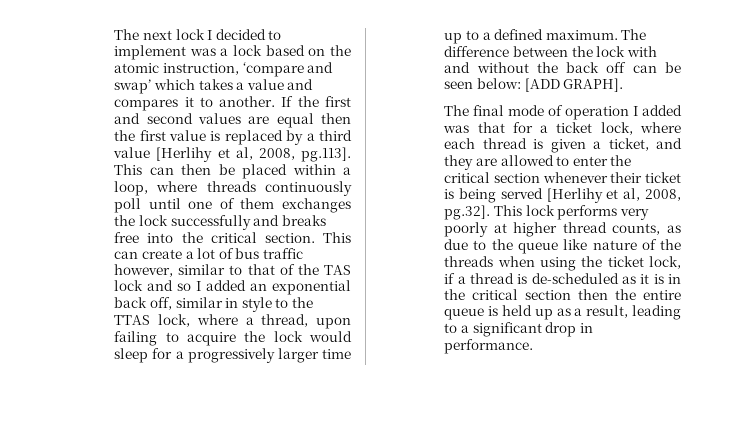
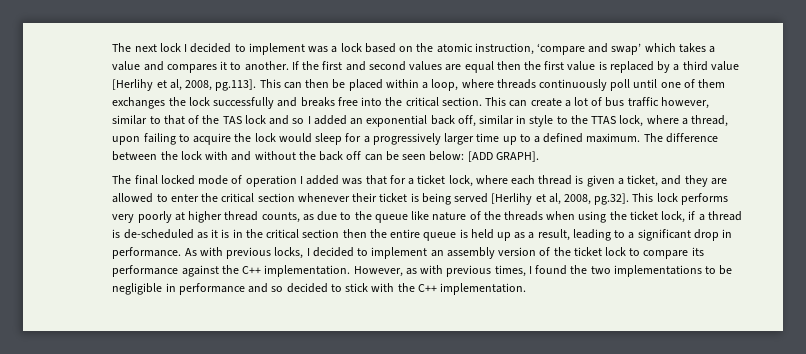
(505, 110) none -> [160,175,195,185] locked
(534, 346) none -> [184,247,704,259] [112,265,733,277] [112,283,527,295] As with previous locks, I decided to implement an assembly version of the ticket lock to compare its performance against the C++ implementation. However, as with previous times, I found the two implementations to be negligible in performance and so decided to stick with the C++ implementation.

